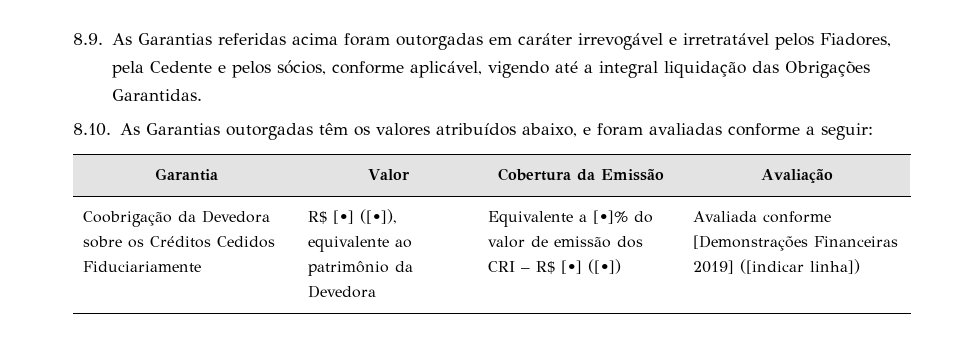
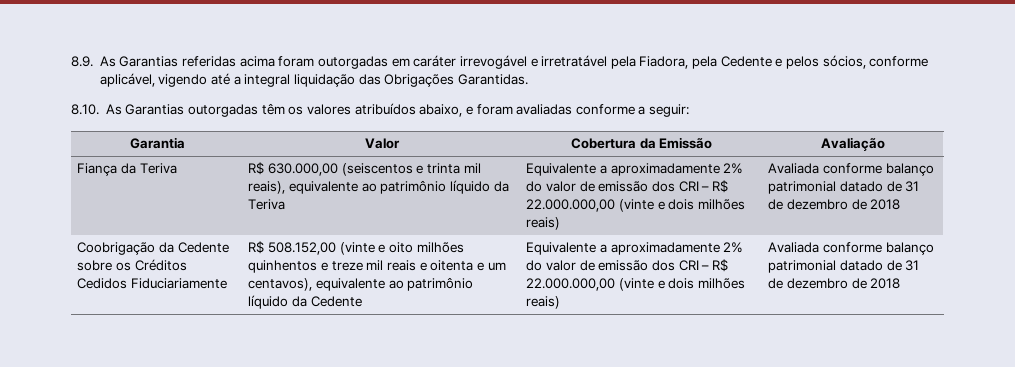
[774,33,891,50] pelos Fiadores, -> [610,56,689,69] pela Fiadora,
[82,210,270,227] [82,236,275,248] [82,261,201,272] [307,209,397,224] [307,236,412,252] [307,261,413,276] [307,285,376,298] [487,210,653,227] [487,236,643,248] [487,259,621,274] [692,211,831,223] [692,235,898,251] [692,259,860,274] Coobrigação da Devedora sobre os Créditos Cedidos Fiduciariamente | R$ [•] ([•]), equivalente ao patrimônio da Devedora | Equivalente a [•]% do valor de emissão dos CRI – R$ [•] ([•]) | Avaliada conforme [Demonstrações Financeiras 2019] ([indicar linha]) -> [77,163,177,176] [248,162,481,176] [248,180,509,194] [248,199,286,210] [526,163,744,176] [526,180,728,193] [526,199,746,212] [526,217,561,230] [768,163,934,176] [768,181,920,194] [768,199,901,210] [77,242,229,255] [77,259,187,271] [77,278,228,289] [248,241,464,255] [248,260,506,273] [248,277,474,291] [248,295,362,309] [526,242,744,255] [526,259,728,272] [526,278,746,291] [526,296,561,309] [768,242,934,255] [768,260,920,273] [768,278,901,289] Fiança da Teriva | R$ 630.000,00 (seiscentos e trinta mil reais), equivalente ao patrimônio líquido da Teriva | Equivalente a aproximadamente 2% do valor de emissão dos CRI – R$ 22.000.000,00 (vinte e dois milhões reais) | Avaliada conforme balanço patrimonial datado de 31 de dezembro de 2018 // Coobrigação da Cedente sobre os Créditos Cedidos Fiduciariamente | R$ 508.152,00 (vinte e oito milhões quinhentos e treze mil reais e oitenta e um centavos), equivalente ao patrimônio líquido da Cedente | Equivalente a aproximadamente 2% do valor de emissão dos CRI – R$ 22.000.000,00 (vinte e dois milhões reais) | Avaliada conforme balanço patrimonial datado de 31 de dezembro de 2018

